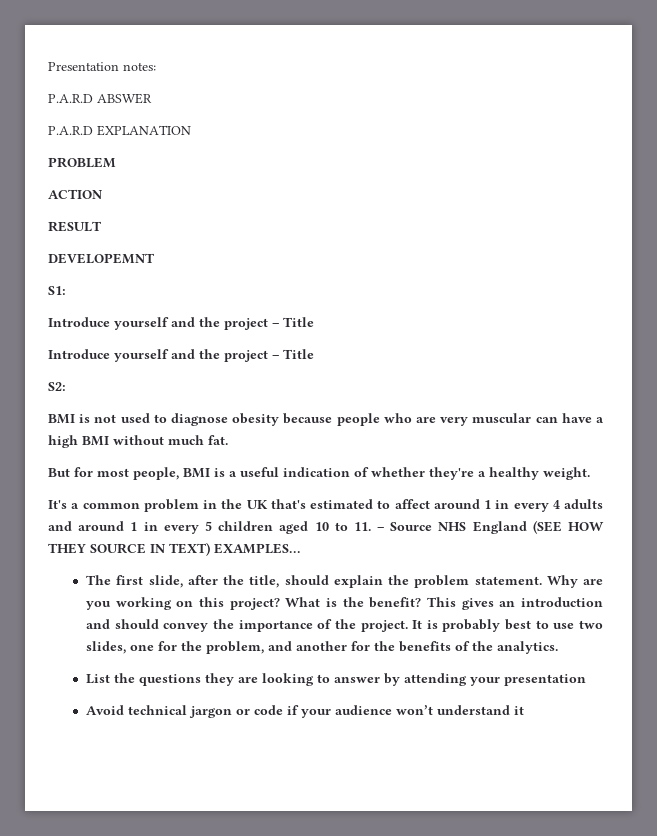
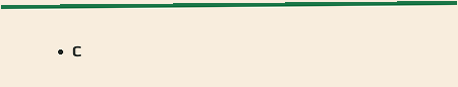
[48,62,156,71] [48,93,152,104] [48,125,191,136] [48,157,116,168] [48,189,103,199] [48,221,102,232] [48,253,155,264] [48,286,66,295] [48,317,314,330] [48,349,314,362] [48,382,66,391] [48,413,604,426] [48,435,228,448] [48,467,590,480] [48,499,603,512] [48,520,604,534] [48,542,300,556] [86,575,603,588] [86,597,603,610] [86,619,603,632] [86,641,559,654] [86,673,587,686] [86,705,525,718] Presentation notes: // P.A.R.D ABSWER // P.A.R.D EXPLANATION // PROBLEM // ACTION // RESULT // DEVELOPEMNT // S1: // Introduce yourself and the project – Title // Introduce yourself and the project – Title // S2: // BMI is not used to diagnose obesity because people who are very muscular can have a high BMI without much fat. // But for most people, BMI is a useful indication of whether they're a healthy weight. // It's a common problem in the UK that's estimated to affect around 1 in every 4 adults and around 1 in every 5 children aged 10 to 11. – Source NHS England (SEE HOW THEY SOURCE IN TEXT) EXAMPLES… // The first slide, after the title, should explain the problem statement. Why are you working on this project? What is the benefit? This gives an introduction and should convey the importance of the project. It is probably best to use two slides, one for the problem, and another for the benefits of the analytics. // List the questions they are looking to answer by attending your presentation // Avoid technical jargon or code if your audience won’t understand it -> [71,45,82,58] C

